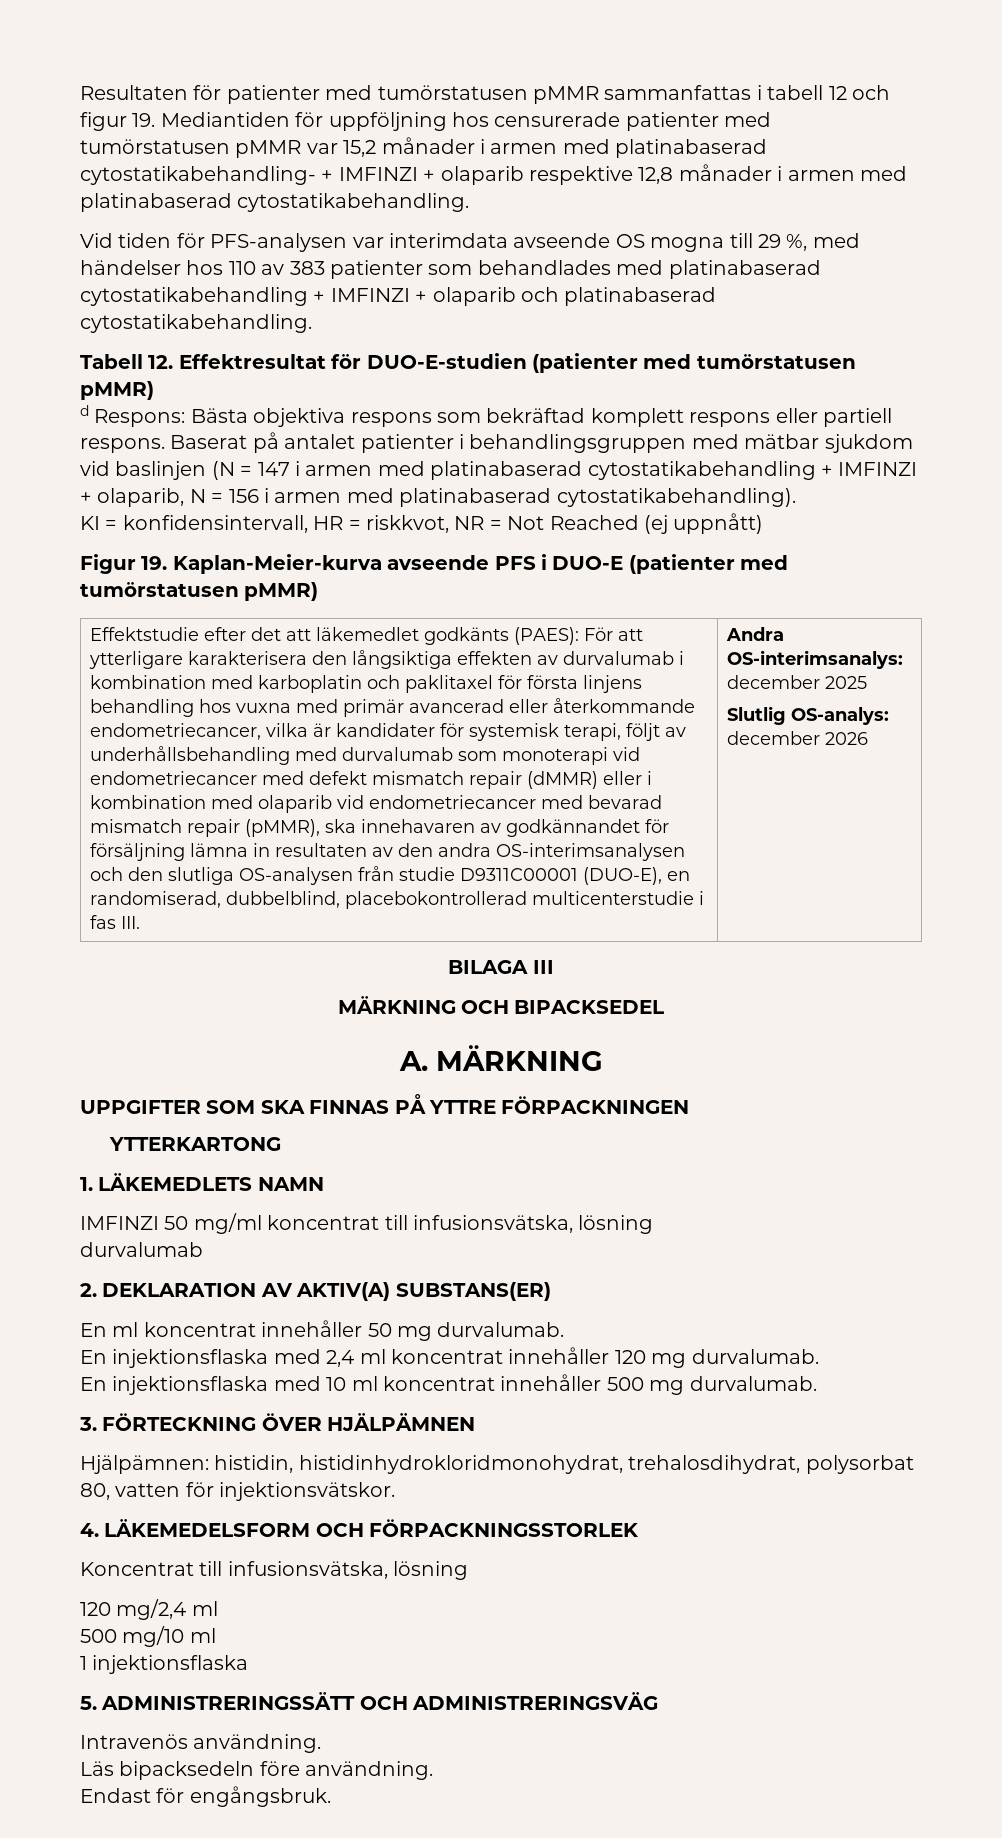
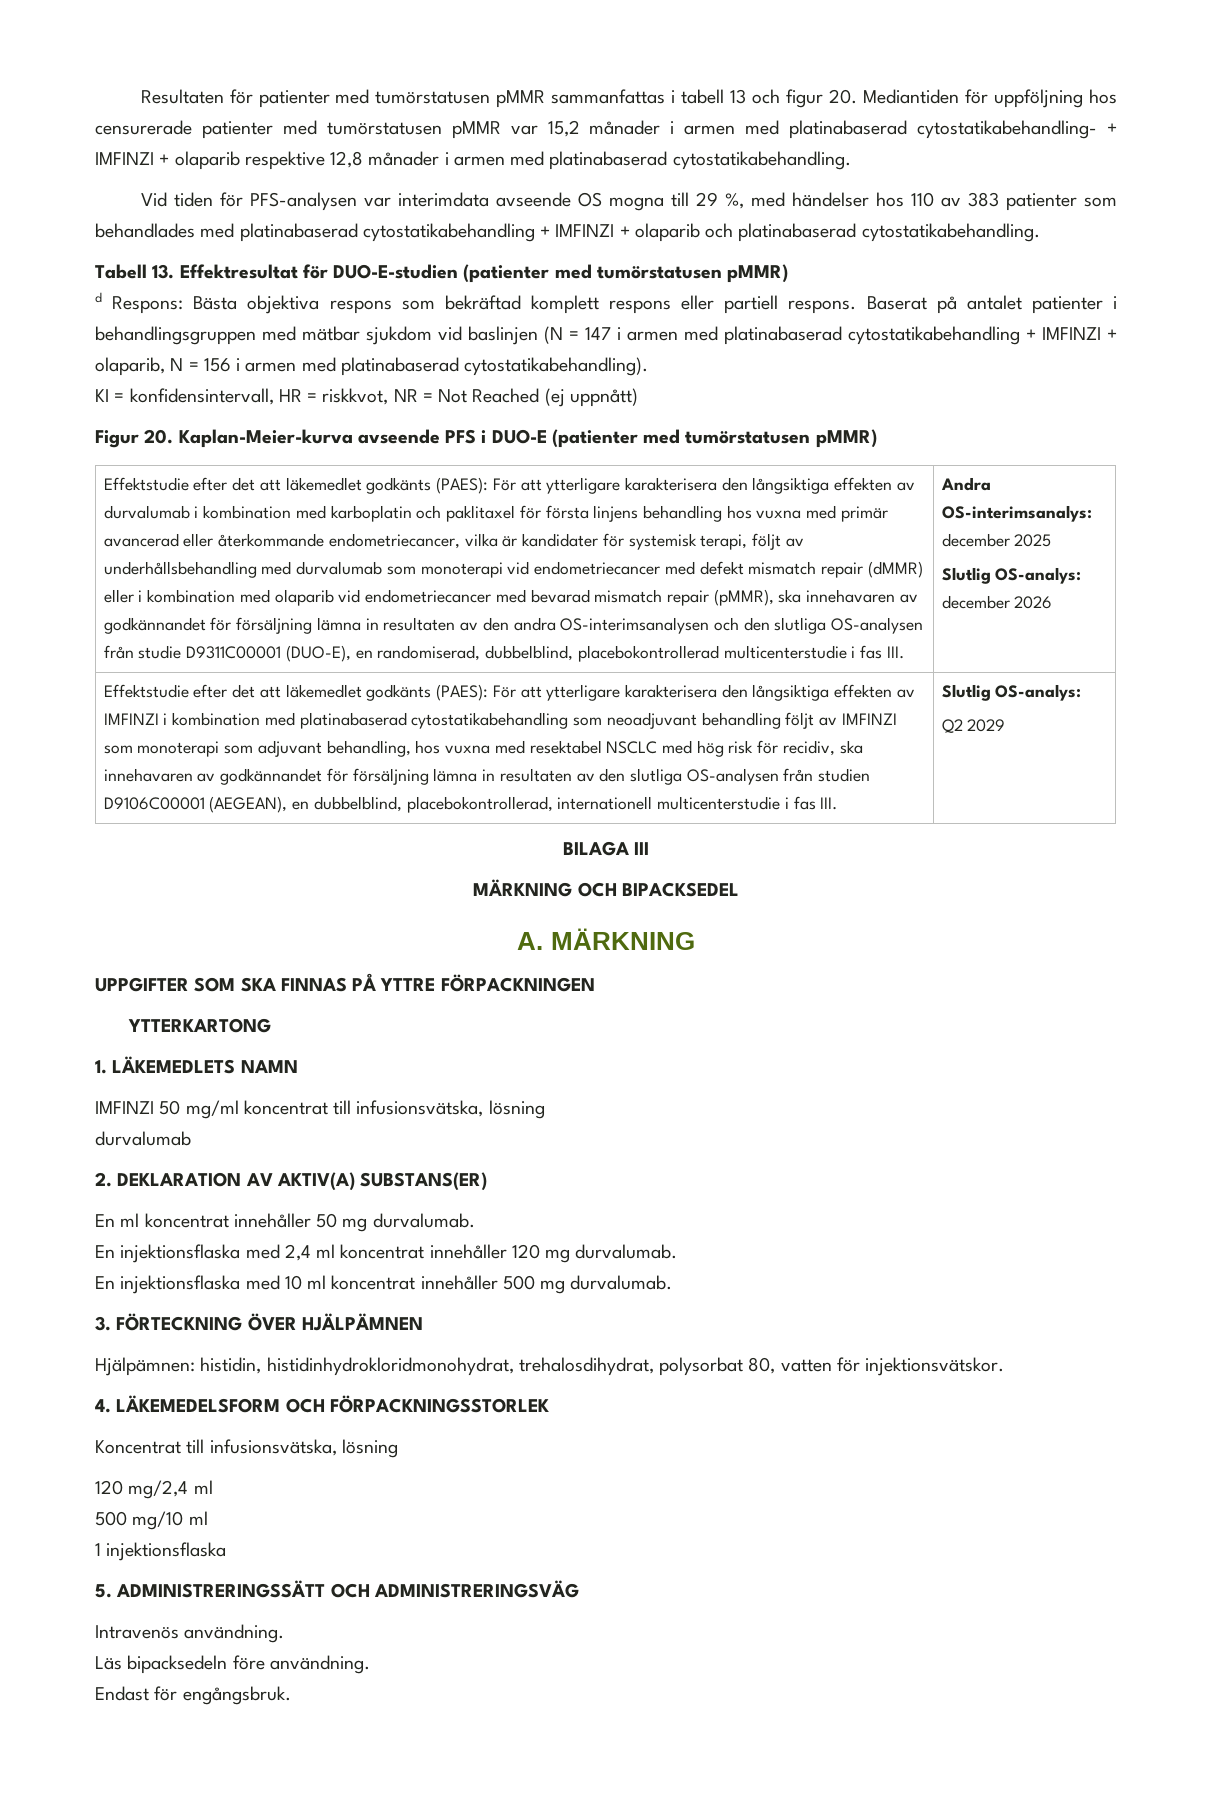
[828,86,847,100] 12 -> [730,89,747,104] 13
[132,113,156,127] 19. -> [829,89,858,104] 20.
[148,355,174,369] 12. -> [152,264,175,279] 13.
[141,556,168,570] 19. -> [144,429,174,444] 20.
(869, 738) none -> [103,684,915,701] [103,712,897,729] [103,740,863,757] [103,768,871,785] [103,796,838,813] [941,684,1082,701] [941,719,1006,733] // Effektstudie efter det att läkemedlet godkänts (PAES): För att ytterligare karakterisera den långsiktiga effekten av IMFINZI i kombination med platinabaserad cytostatikabehandling som neoadjuvant behandling följt av IMFINZI som monoterapi som adjuvant behandling, hos vuxna med resektabel NSCLC med hög risk för recidiv, ska innehavaren av godkännandet för försäljning lämna in resultaten av den slutliga OS-analysen från studien D9106C00001 (AEGEAN), en dubbelblind, placebokontrollerad, internationell multicenterstudie i fas III. | Slutlig OS-analys: // Q2 2029

